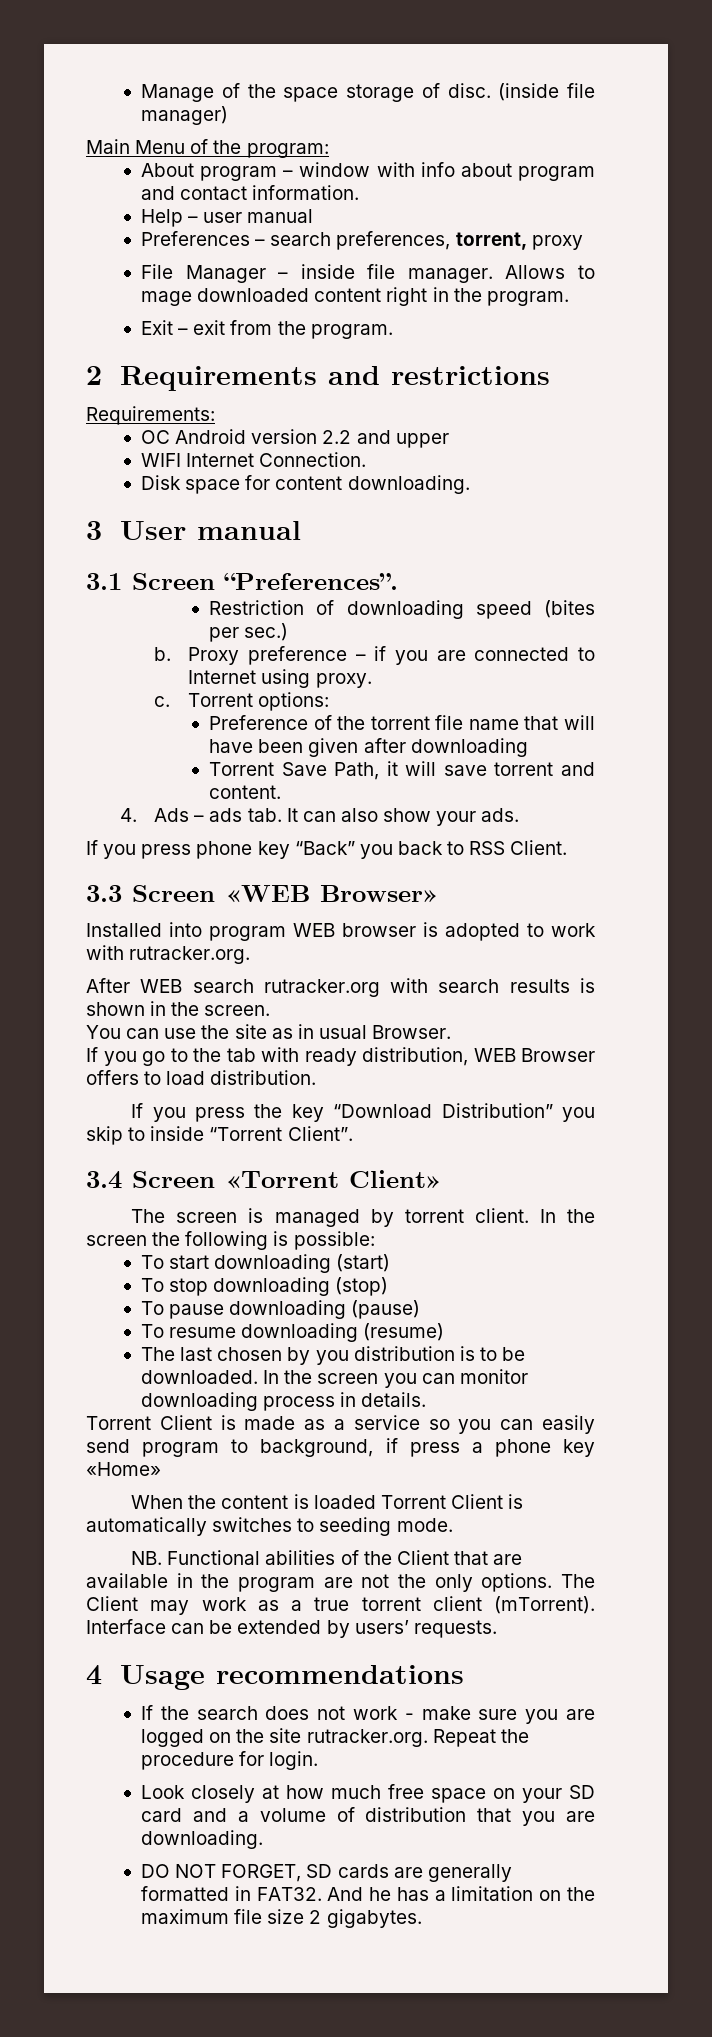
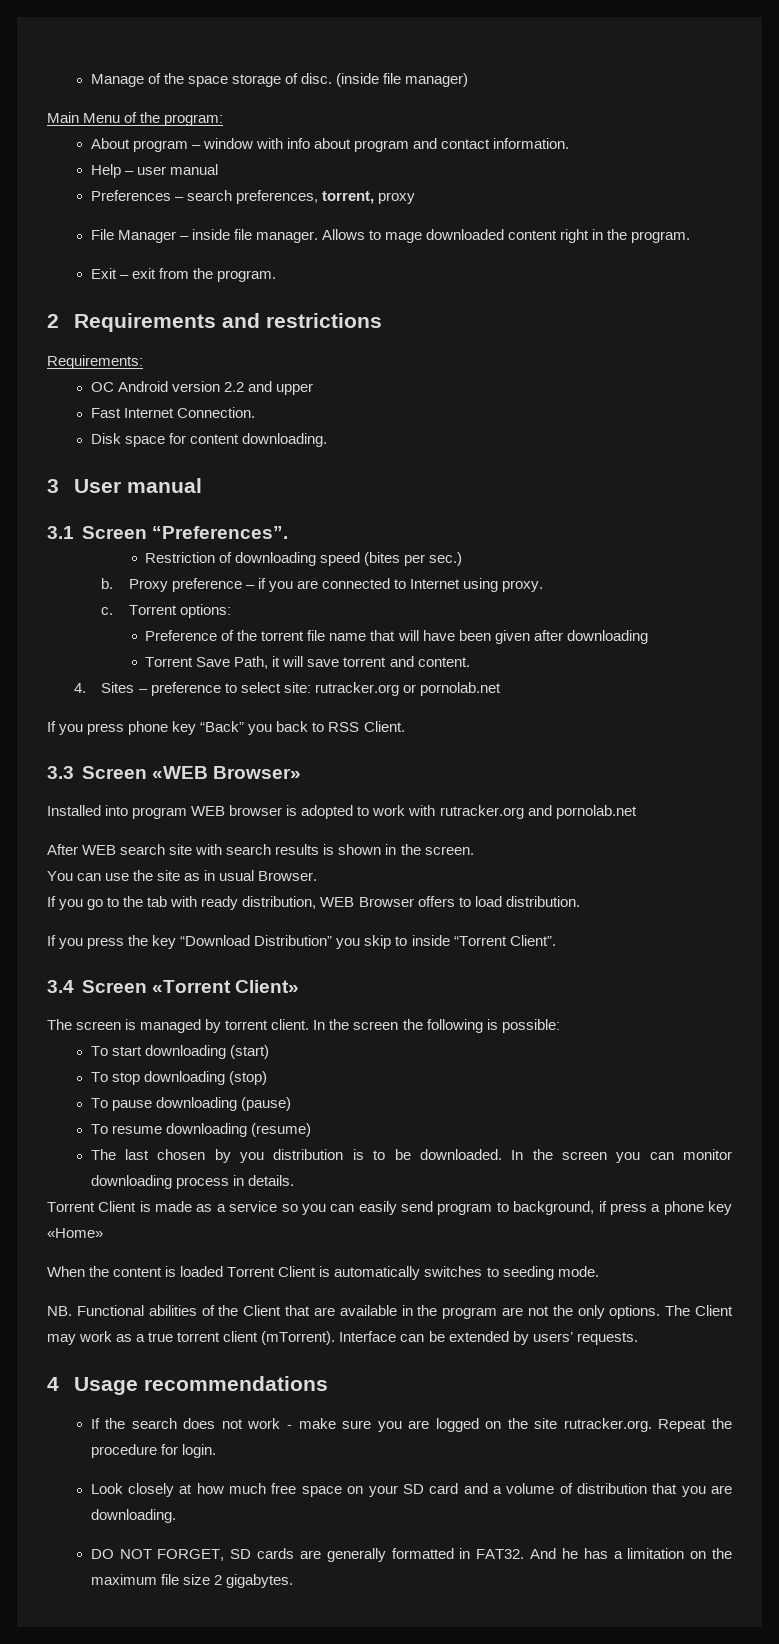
[140,453,181,467] WIFI -> [90,408,121,418] Fast
[154,808,520,826] Ads – ads tab. It can also show your ads. -> [101,682,501,696] Sites – preference to select site: rutracker.org or pornolab.net
[129,946,251,964] rutracker.org. -> [439,805,637,819] rutracker.org and pornolab.net
[263,979,380,997] rutracker.org -> [169,844,193,855] site

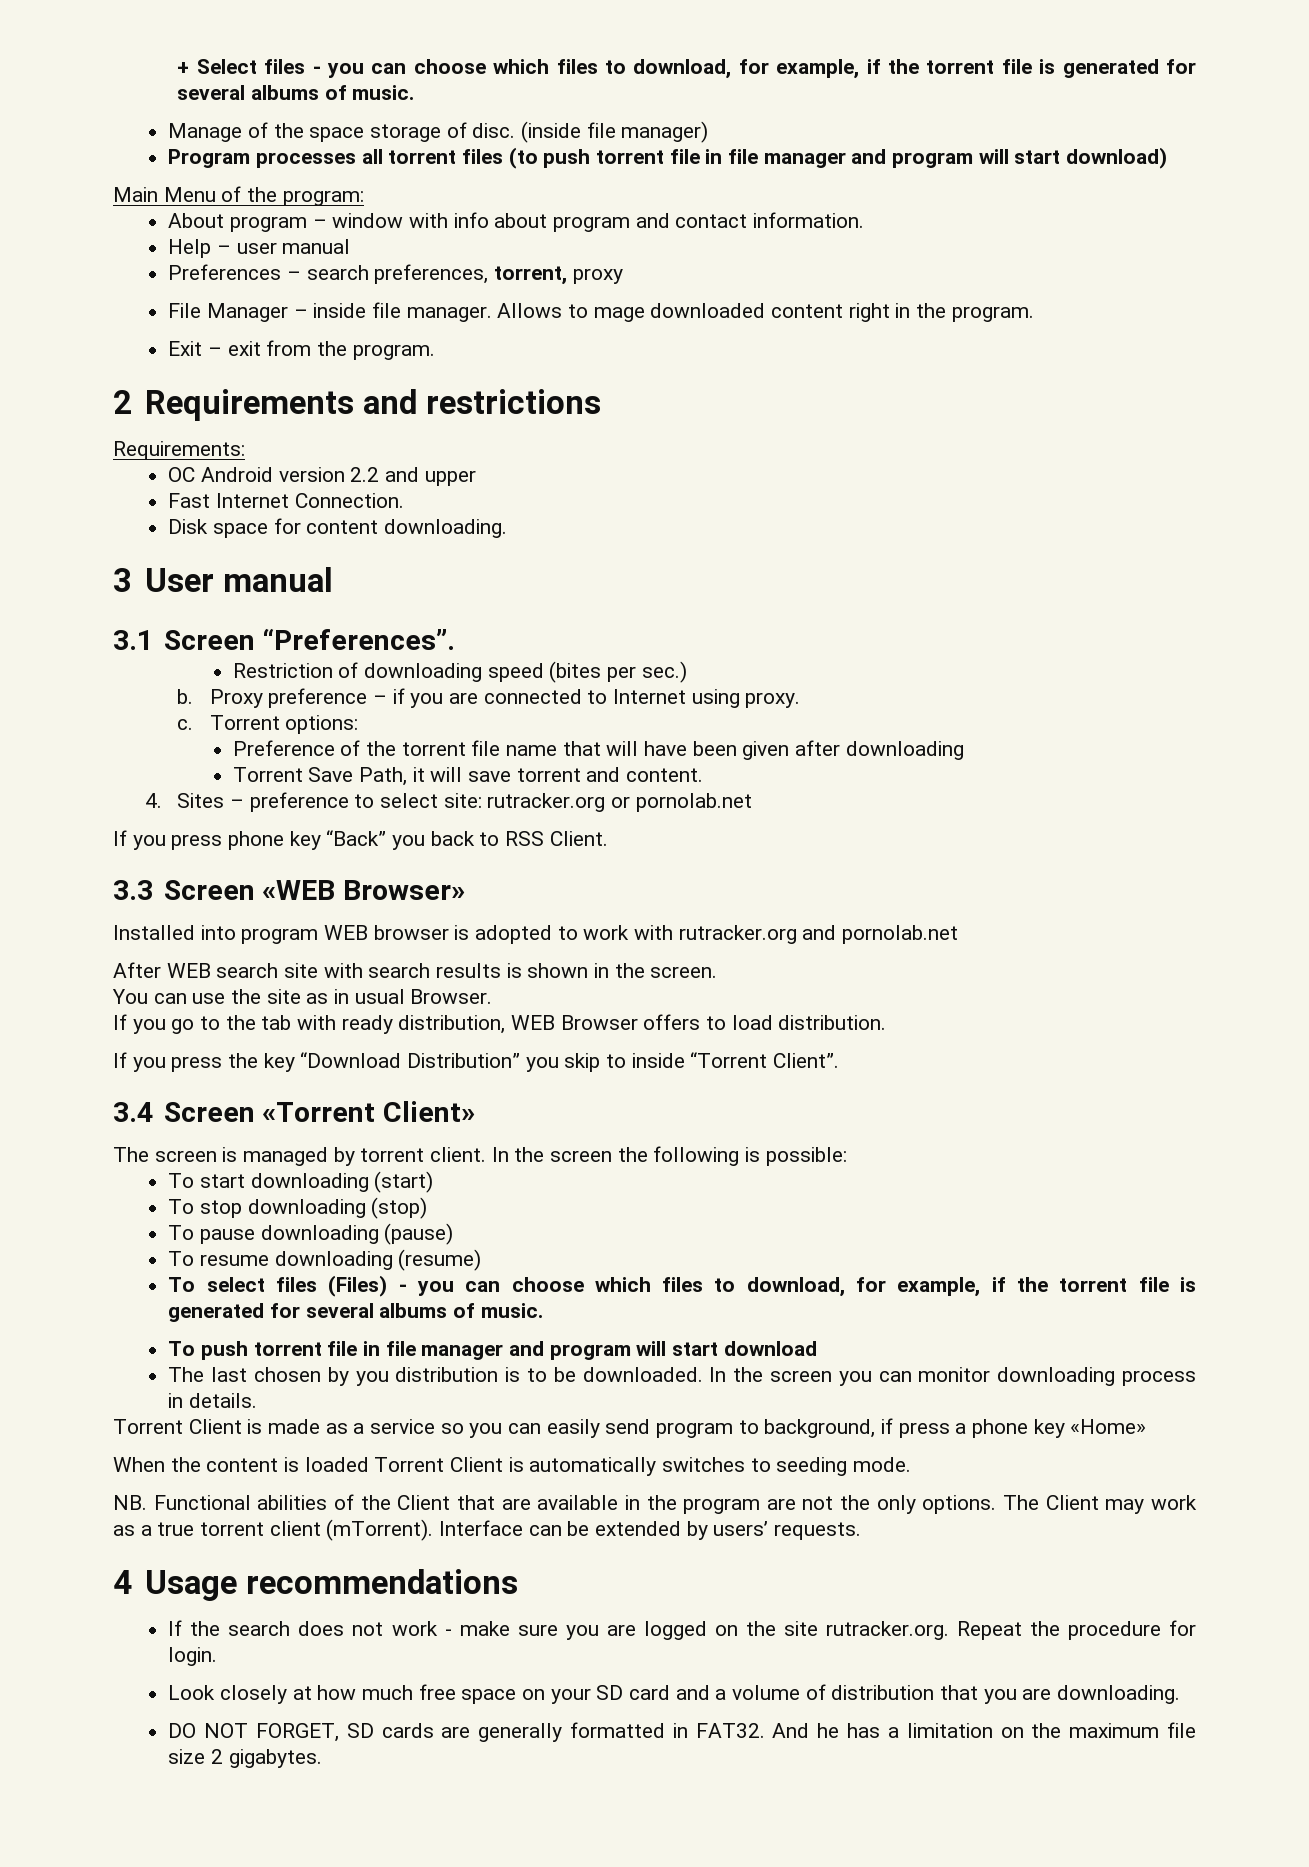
(90, 80) none -> [177,59,1196,79] [177,85,415,100] + Select files - you can choose which files to download, for example, if the torrent file is generated for several albums of music. //
(469, 80) none -> [168,147,1168,169] // Program processes all torrent files (to push torrent file in file manager and program will start download)
(311, 1130) none -> [168,1275,1196,1297] [168,1303,543,1322] [168,1341,817,1360] // To select files (Files) - you can choose which files to download, for example, if the torrent file is generated for several albums of music. // To push torrent file in file manager and program will start download

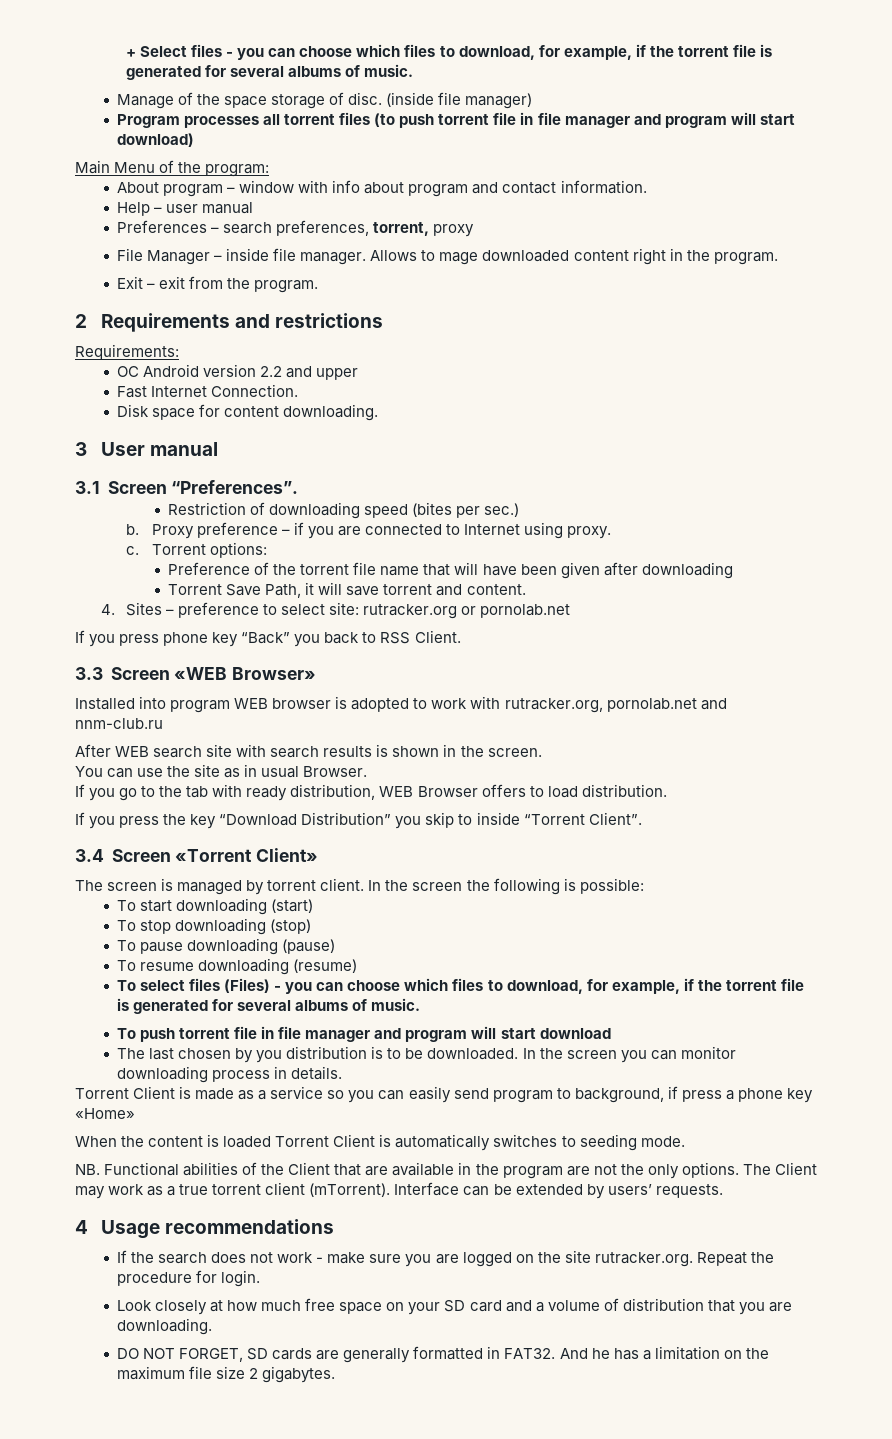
[678,925,959,944] rutracker.org and pornolab.net -> [504,698,727,713] [75,718,163,729] rutracker.org, pornolab.net and nnm-club.ru

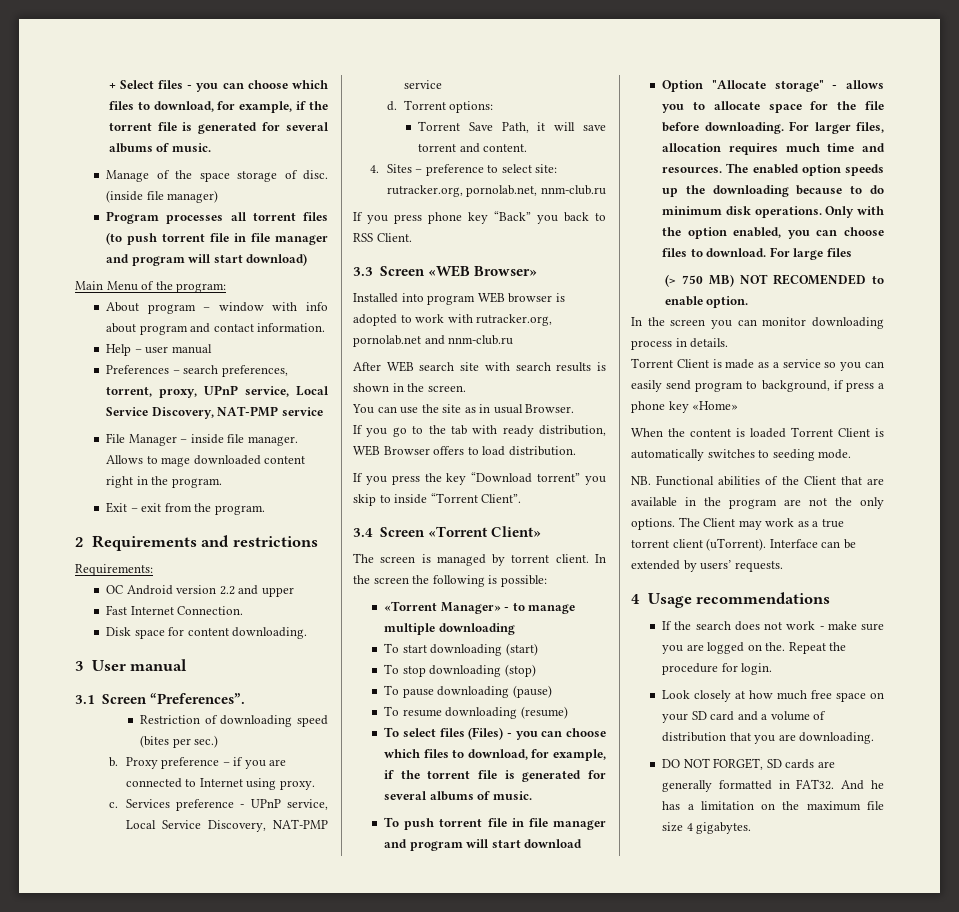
[433,224,475,237] proxy -> [159,385,329,398] [106,406,323,419] proxy, UPnP service, Local Service Discovery, NAT-PMP service
[151,542,267,558] [168,562,733,579] Torrent options: // Preference of the torrent file name that will have been given after downloading -> [125,799,328,811] [125,819,328,832] [403,80,442,89] [386,100,494,113] Services preference - UPnP service, Local Service Discovery, NAT-PMP service // d. Torrent options:
[363,604,571,619] rutracker.org or pornolab.net -> [386,185,606,197] rutracker.org, pornolab.net, nnm-club.ru
[301,812,392,825] Distribution” -> [537,473,581,482] torrent”
(644, 886) none -> [384,601,576,614] [384,623,515,635] // «Torrent Manager» - to manage multiple downloading
[117,1046,519,1063] The last chosen by you distribution is to be downloaded. -> [662,80,884,92] [662,101,884,113] [662,121,884,134] [662,143,885,155] [662,163,884,176] [662,185,884,197] [662,206,884,218] [662,227,884,239] [662,247,852,260] [664,274,884,287] [664,296,749,308] Option "Allocate storage" - allows you to allocate space for the file before downloading. For larger files, allocation requires much time and resources. The enabled option speeds up the downloading because to do minimum disk operations. Only with the option enabled, you can choose files to download. For large files // (> 750 MB) NOT RECOMENDED to enable option. //
[309,1183,391,1197] (mTorrent). -> [706,538,767,551] (uTorrent).
[537,1250,693,1267] the site rutracker.org. -> [765,642,786,651] the.
[249,1368,259,1379] 2 -> [686,823,693,831] 4

